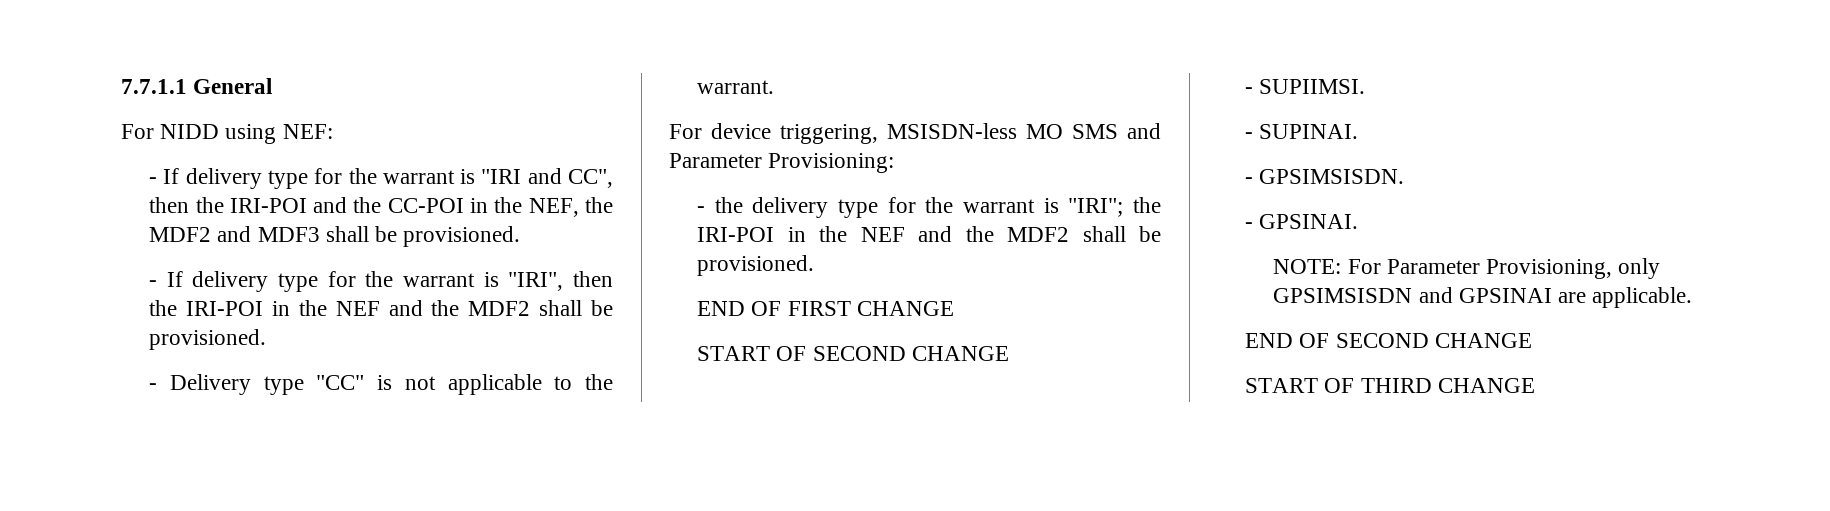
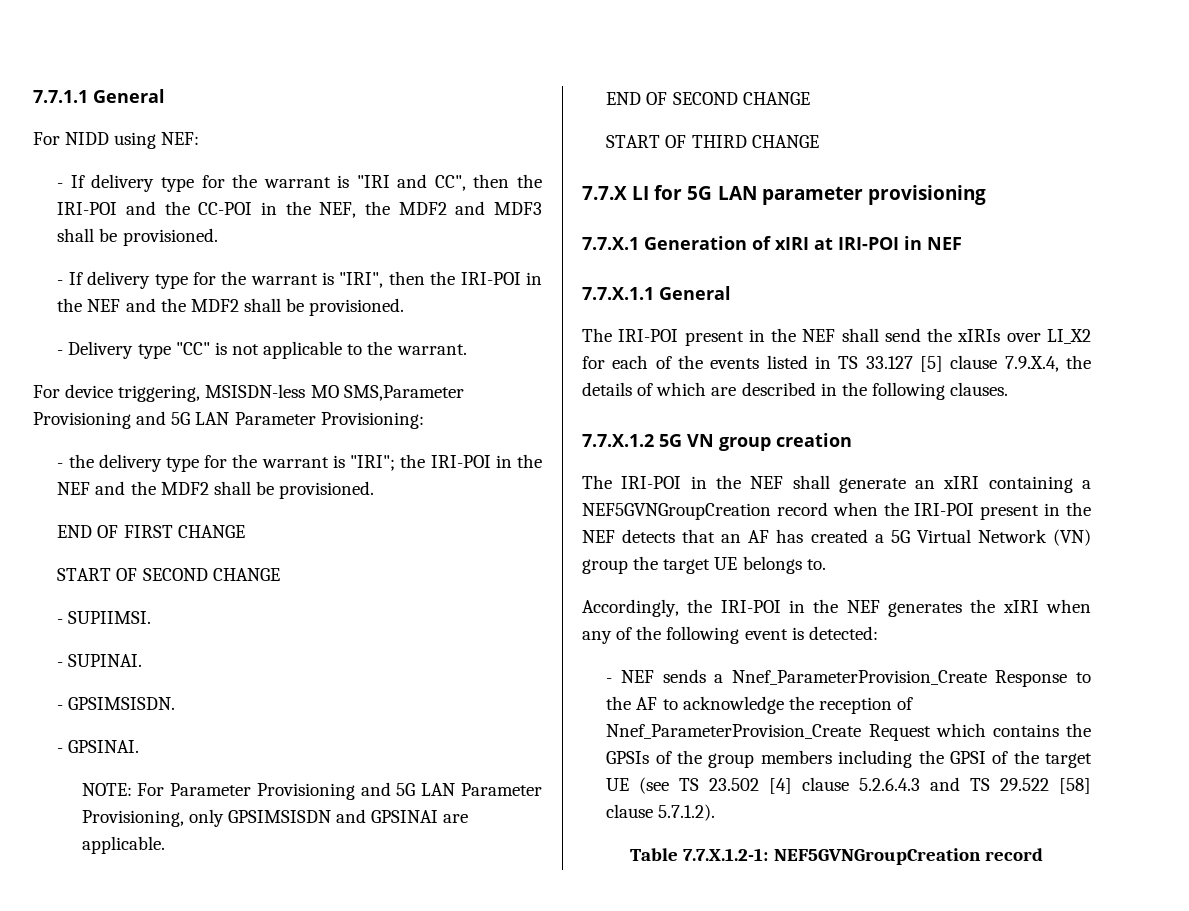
[1072,123,1161,139] SMS and -> [343,385,464,401] [33,411,230,429] SMS,Parameter Provisioning and 5G LAN
(1480, 266) none -> [256,782,542,800] Provisioning and 5G LAN Parameter
(1535, 385) none -> [582,185,986,205] [582,236,962,250] [582,286,731,300] [582,328,1091,346] [582,355,1091,372] [582,382,1009,400] [582,433,852,451] [582,475,1091,493] [582,502,1091,520] [582,529,1091,546] [582,556,826,574] [582,599,1091,617] [582,626,878,644] [606,669,1091,687] [606,696,914,714] [606,723,1091,741] [606,750,1092,768] [606,777,1091,794] [606,804,716,821] [630,848,1043,865] // 7.7.X LI for 5G LAN parameter provisioning // 7.7.X.1 Generation of xIRI at IRI-POI in NEF // 7.7.X.1.1 General // The IRI-POI present in the NEF shall send the xIRIs over LI_X2 for each of the events listed in TS 33.127 [5] clause 7.9.X.4, the details of which are described in the following clauses. // 7.7.X.1.2 5G VN group creation // The IRI-POI in the NEF shall generate an xIRI containing a NEF5GVNGroupCreation record when the IRI-POI present in the NEF detects that an AF has created a 5G Virtual Network (VN) group the target UE belongs to. // Accordingly, the IRI-POI in the NEF generates the xIRI when any of the following event is detected: // - NEF sends a Nnef_ParameterProvision_Create Response to the AF to acknowledge the reception of Nnef_ParameterProvision_Create Request which contains the GPSIs of the group members including the GPSI of the target UE (see TS 23.502 [4] clause 5.2.6.4.3 and TS 29.522 [58] clause 5.7.1.2). // Table 7.7.X.1.2-1: NEF5GVNGroupCreation record

